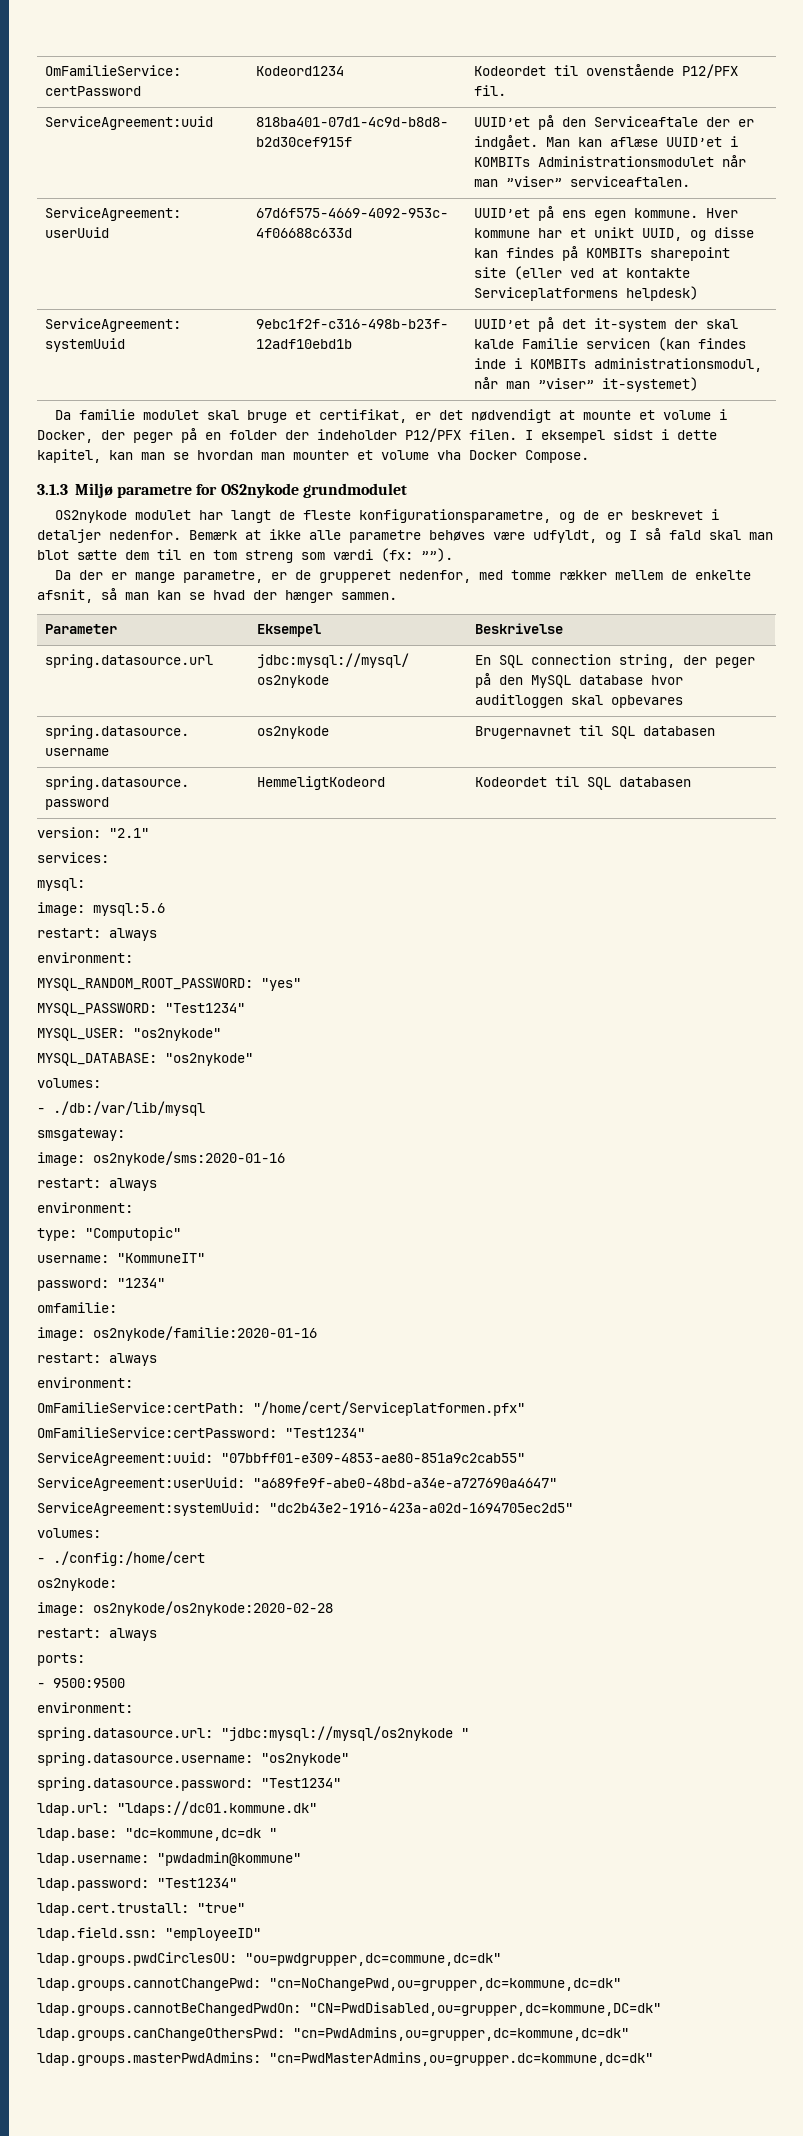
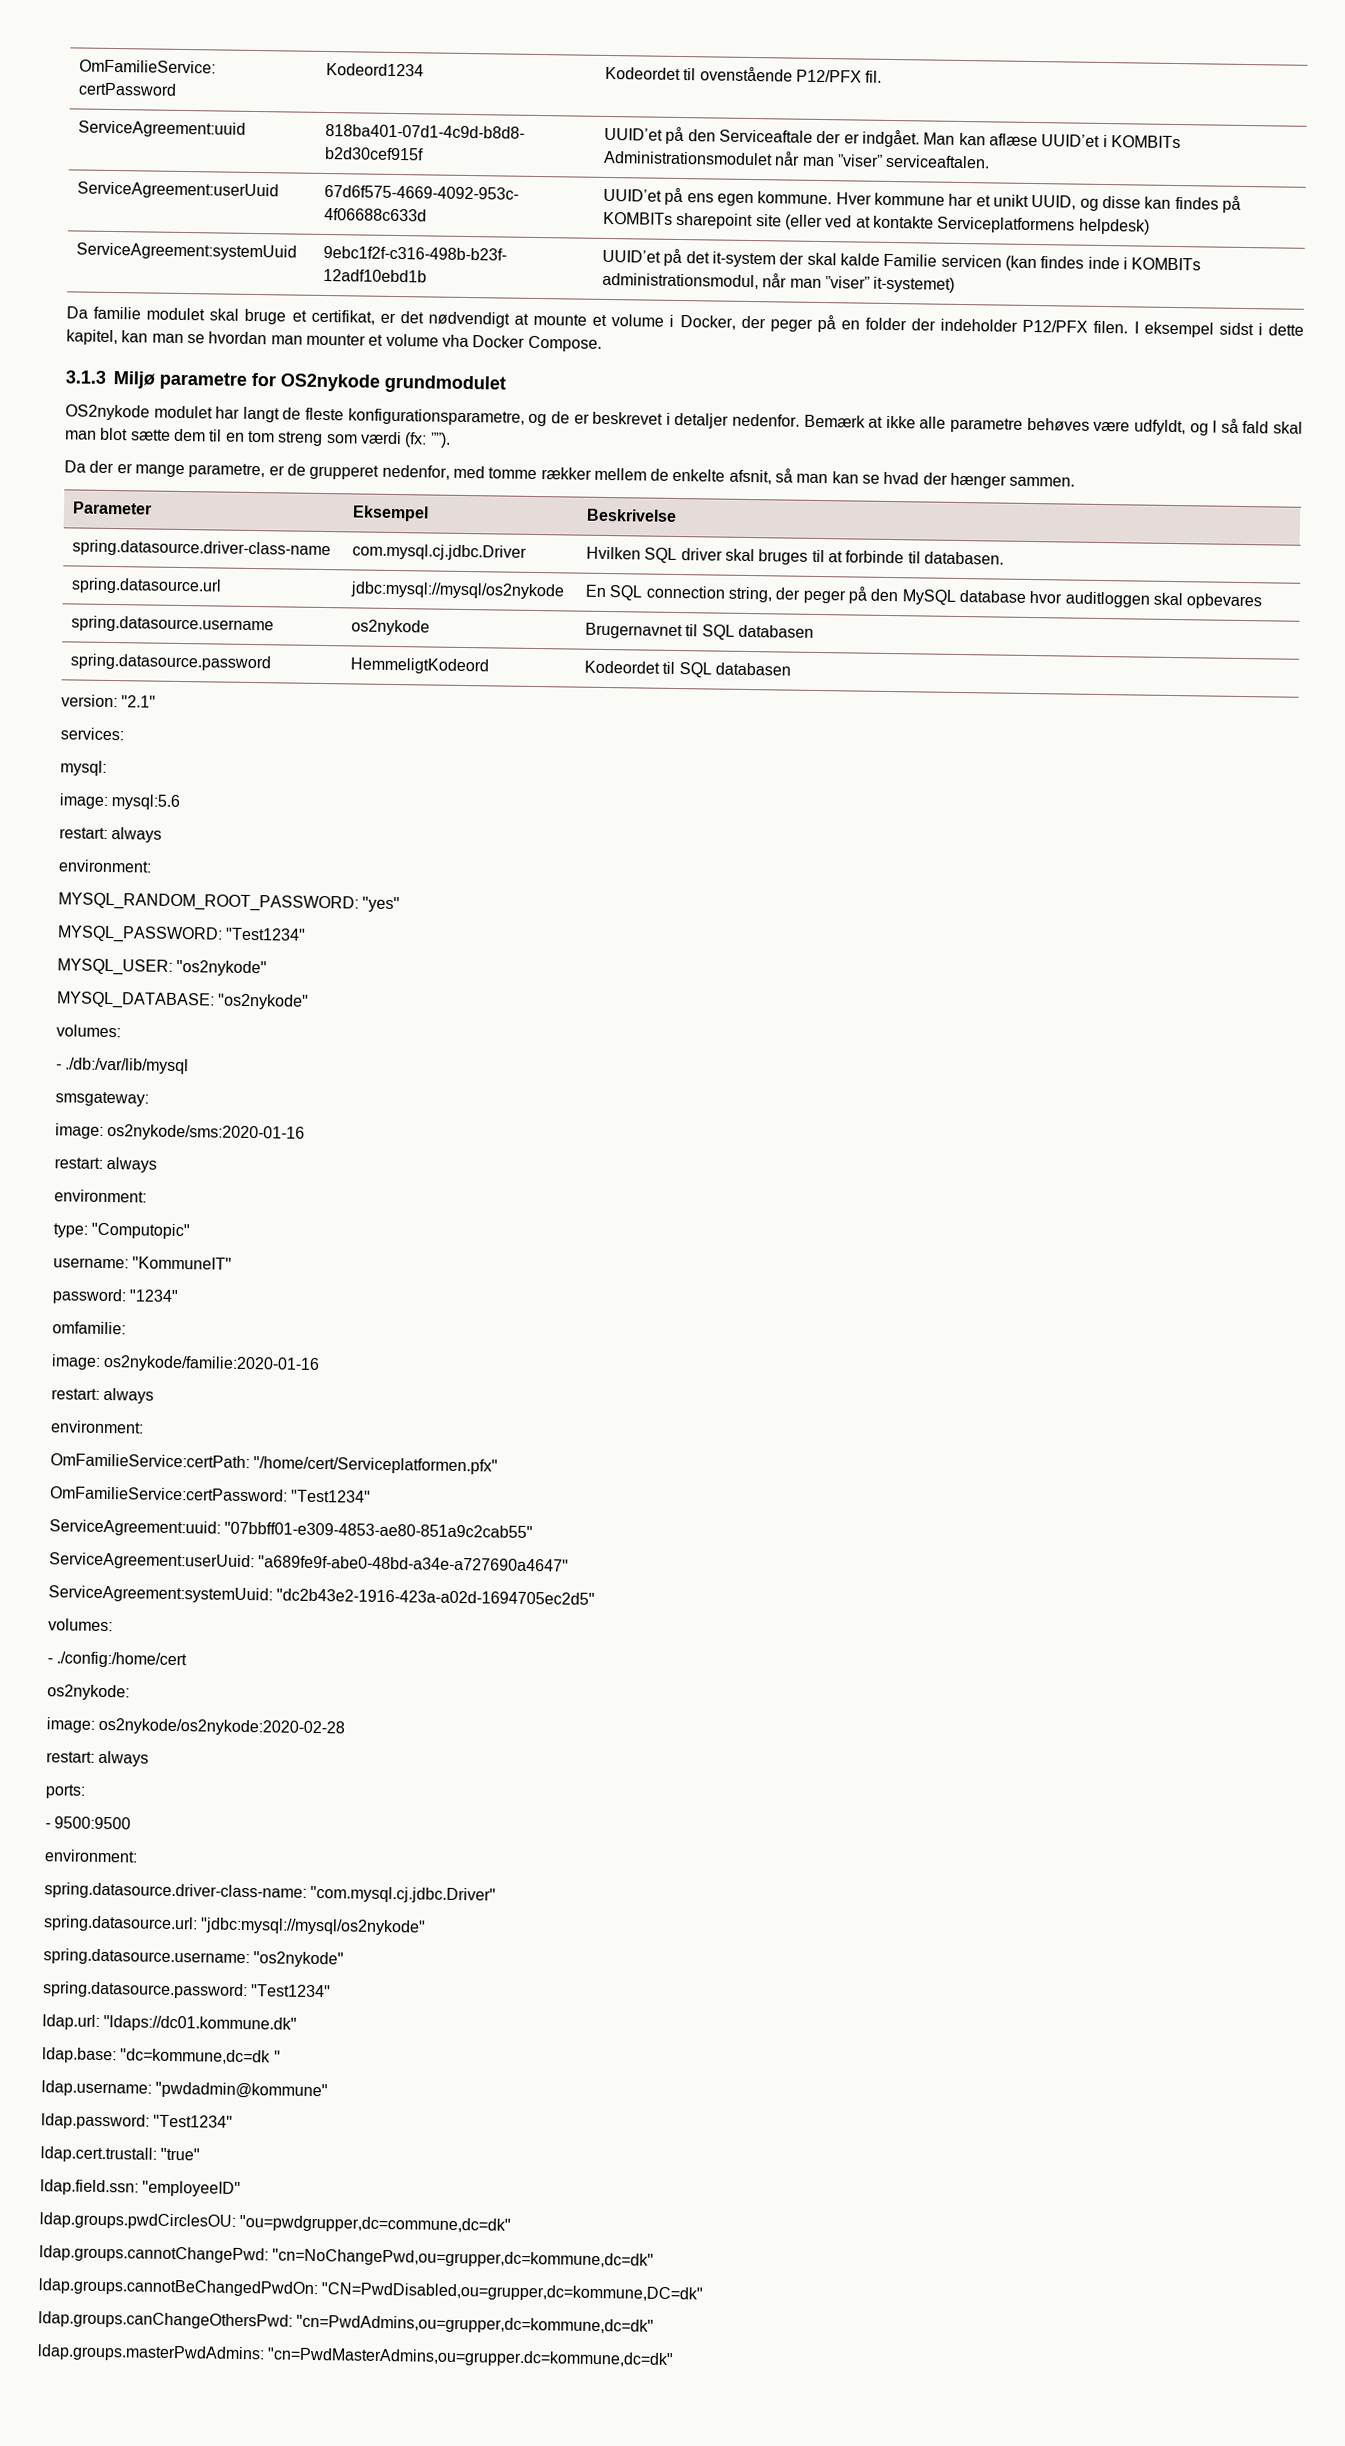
(564, 628) none -> [72,539,332,559] [352,543,528,561] [586,546,1004,565] // spring.datasource.driver-class-name | com.mysql.cj.jdbc.Driver | Hvilken SQL driver skal bruges til at forbinde til databasen.
(133, 1707) none -> [44,1882,497,1904] // spring.datasource.driver-class-name: "com.mysql.cj.jdbc.Driver"
[221,1726,469,1741] "jdbc:mysql://mysql/os2nykode " -> [200,1917,427,1936] "jdbc:mysql://mysql/os2nykode"

